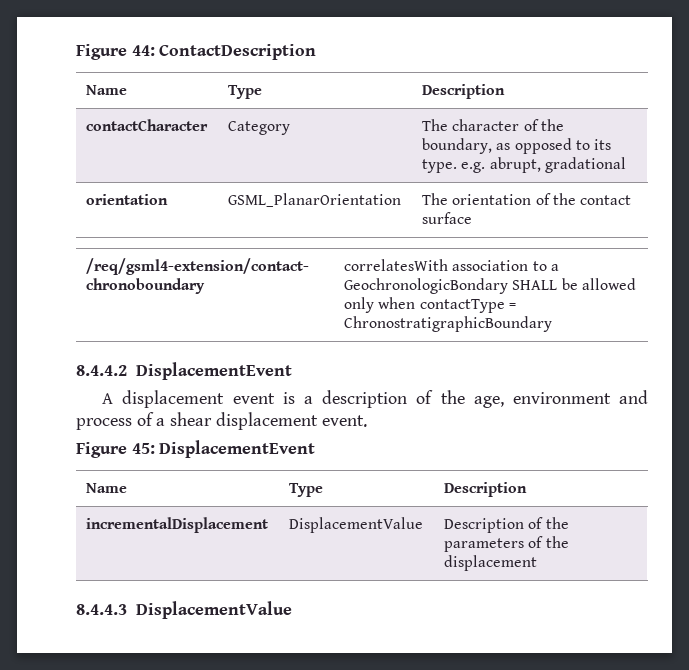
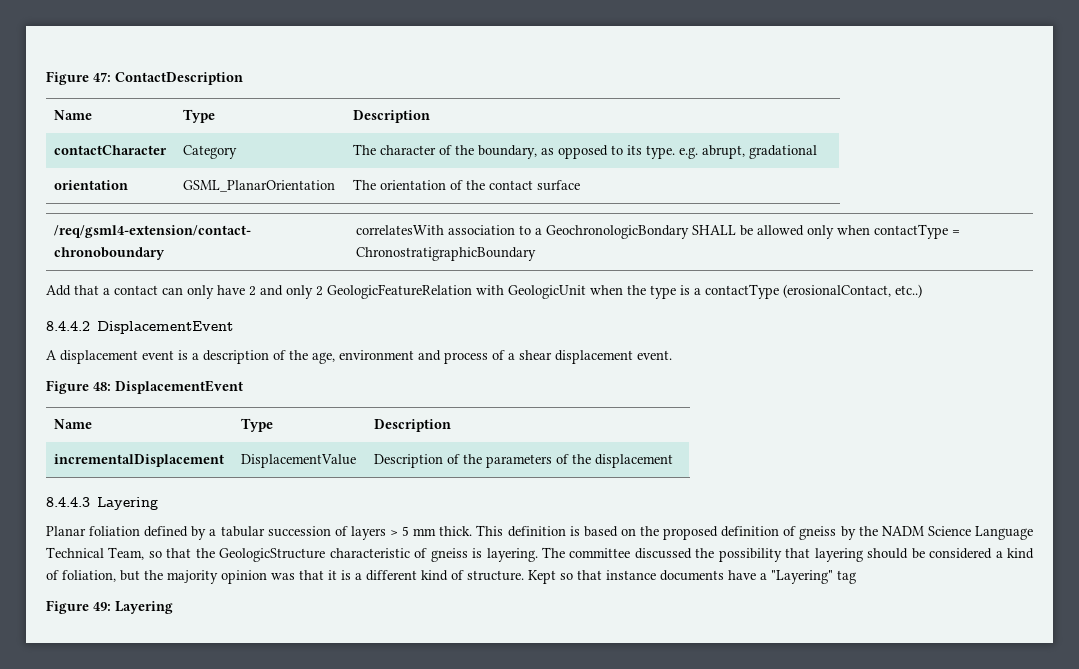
[76,44,155,60] Figure 44: -> [46,71,111,85] Figure 47:
(553, 324) none -> [46,284,922,299] // Add that a contact can only have 2 and only 2 GeologicFeatureRelation with GeologicUnit when the type is a contactType (erosionalContact, etc..)
[131,443,155,454] 45: -> [93,382,111,391] 48:
[135,601,292,619] DisplacementValue -> [97,497,159,510] [46,525,1033,540] [46,547,1035,562] [46,570,856,584] [46,600,173,614] Layering // Planar foliation defined by a tabular succession of layers > 5 mm thick. This definition is based on the proposed definition of gneiss by the NADM Science Language Technical Team, so that the GeologicStructure characteristic of gneiss is layering. The committee discussed the possibility that layering should be considered a kind of foliation, but the majority opinion was that it is a different kind of structure. Kept so that instance documents have a "Layering" tag // Figure 49: Layering

